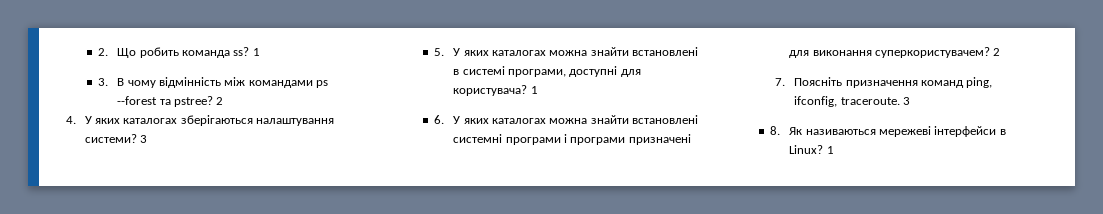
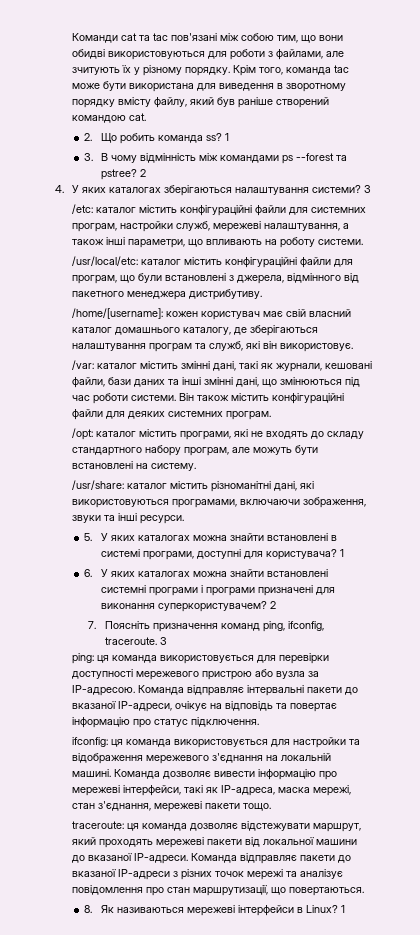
(98, 52) none -> [71,33,343,43] [71,49,344,60] [71,65,349,76] [71,81,346,92] [71,97,329,108] [71,113,146,123] Команди cat та tac пов'язані між собою тим, що вони обидві використовуються для роботи з файлами, але зчитують їх у різному порядку. Крім того, команда tac може бути використана для виведення в зворотному порядку вмісту файлу, який був раніше створений командою cat. //
(148, 139) none -> [71,204,366,216] [71,221,349,232] [71,237,363,248] [71,256,353,268] [71,273,359,284] [71,289,262,300] [71,308,351,320] [71,325,318,336] [71,341,353,352] [71,360,372,372] [71,377,360,388] [71,393,344,404] [71,409,271,420] [71,428,364,440] [71,445,318,456] [71,461,196,471] [71,480,314,492] [71,497,366,508] [71,513,184,524] // /etc: каталог містить конфігураційні файли для системних програм, настройки служб, мережеві налаштування, а також інші параметри, що впливають на роботу системи. // /usr/local/etc: каталог містить конфігураційні файли для програм, що були встановлені з джерела, відмінного від пакетного менеджера дистрибутиву. // /home/[username]: кожен користувач має свій власний каталог домашнього каталогу, де зберігаються налаштування програм та служб, які він використовує. // /var: каталог містить змінні дані, такі як журнали, кешовані файли, бази даних та інші змінні дані, що змінюються під час роботи системи. Він також містить конфігураційні файли для деяких системних програм. // /opt: каталог містить програми, які не входять до складу стандартного набору програм, але можуть бути встановлені на систему. // /usr/share: каталог містить різноманітні дані, які використовуються програмами, включаючи зображення, звуки та інші ресурси.
(910, 101) none -> [71,653,329,664] [71,669,319,680] [71,685,358,696] [71,701,337,712] [71,717,259,728] [71,737,360,748] [71,753,331,764] [71,769,337,780] [71,785,351,796] [71,801,271,812] [71,821,361,832] [71,837,357,848] [71,853,351,864] [71,869,343,880] [71,885,364,896] // ping: ця команда використовується для перевірки доступності мережевого пристрою або вузла за IP-адресою. Команда відправляє інтервальні пакети до вказаної IP-адреси, очікує на відповідь та повертає інформацію про статус підключення. // ifconfig: ця команда використовується для настройки та відображення мережевого з'єднання на локальній машині. Команда дозволяє вивести інформацію про мережеві інтерфейси, такі як IP-адреса, маска мережі, стан з'єднання, мережеві пакети тощо. // traceroute: ця команда дозволяє відстежувати маршрут, який проходять мережеві пакети від локальної машини до вказаної IP-адреси. Команда відправляє пакети до вказаної IP-адреси з різних точок мережі та аналізує повідомлення про стан маршрутизації, що повертаються.

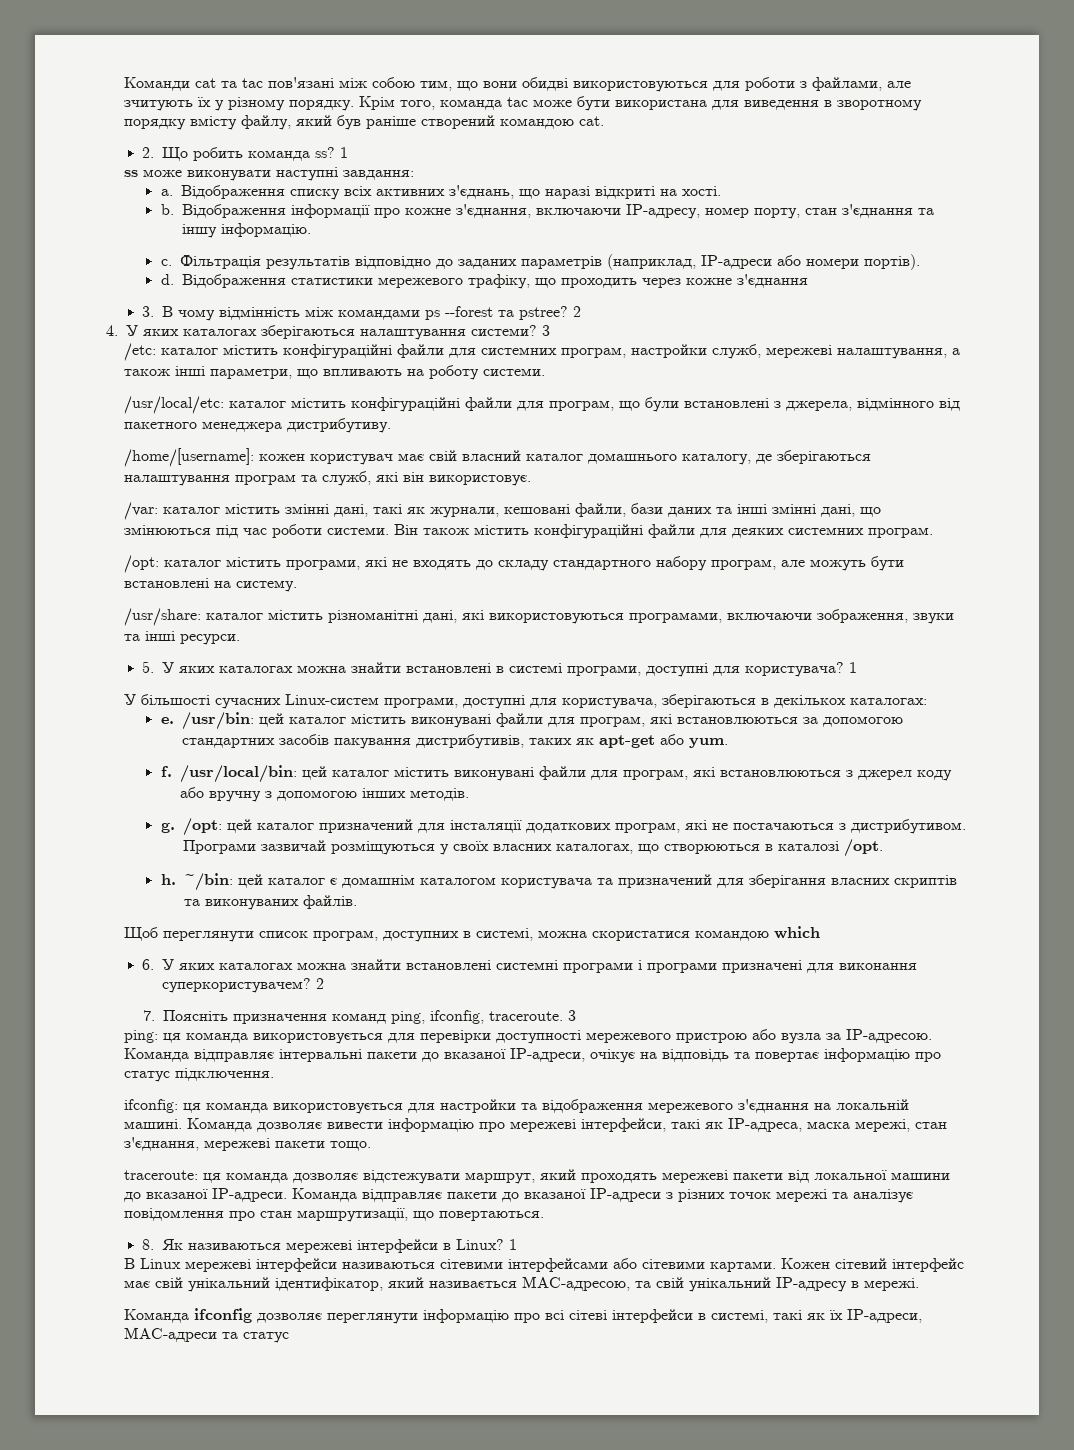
(229, 137) none -> [124,167,415,181] [160,185,721,200] [160,204,934,219] [181,223,311,238] [160,254,920,270] [160,274,808,289] // ss може виконувати наступні завдання: // a. Відображення списку всіх активних з'єднань, що наразі відкриті на хості. // b. Відображення інформації про кожне з'єднання, включаючи IP-адресу, номер порту, стан з'єднання та іншу інформацію. // c. Фільтрація результатів відповідно до заданих параметрів (наприклад, IP-адреси або номери портів). // d. Відображення статистики мережевого трафіку, що проходить через кожне з'єднання
(344, 553) none -> [124,694,928,709] [160,712,903,730] [181,734,728,749] [160,765,952,783] [179,787,469,802] [160,818,966,836] [182,839,883,857] [160,873,957,891] [183,895,357,910] [124,926,821,942] // У більшості сучасних Linux-систем програми, доступні для користувача, зберігаються в декількох каталогах: // e. /usr/bin: цей каталог містить виконувані файли для програм, які встановлюються за допомогою стандартних засобів пакування дистрибутивів, таких як apt-get або yum. // f. /usr/local/bin: цей каталог містить виконувані файли для програм, які встановлюються з джерел коду або вручну з допомогою інших методів. // g. /opt: цей каталог призначений для інсталяції додаткових програм, які не постачаються з дистрибутивом. Програми зазвичай розміщуються у своїх власних каталогах, що створюються в каталозі /opt. // h. ~/bin: цей каталог є домашнім каталогом користувача та призначений для зберігання власних скриптів та виконуваних файлів. // Щоб переглянути список програм, доступних в системі, можна скористатися командою which
(345, 909) none -> [124,1258,965,1272] [124,1276,920,1292] [124,1308,923,1324] [124,1327,290,1343] // В Linux мережеві інтерфейси називаються сітевими інтерфейсами або сітевими картами. Кожен сітевий інтерфейс має свій унікальний ідентифікатор, який називається MAC-адресою, та свій унікальний IP-адресу в мережі. // Команда ifconfig дозволяє переглянути інформацію про всі сітеві інтерфейси в системі, такі як їх IP-адреси, MAC-адреси та статус

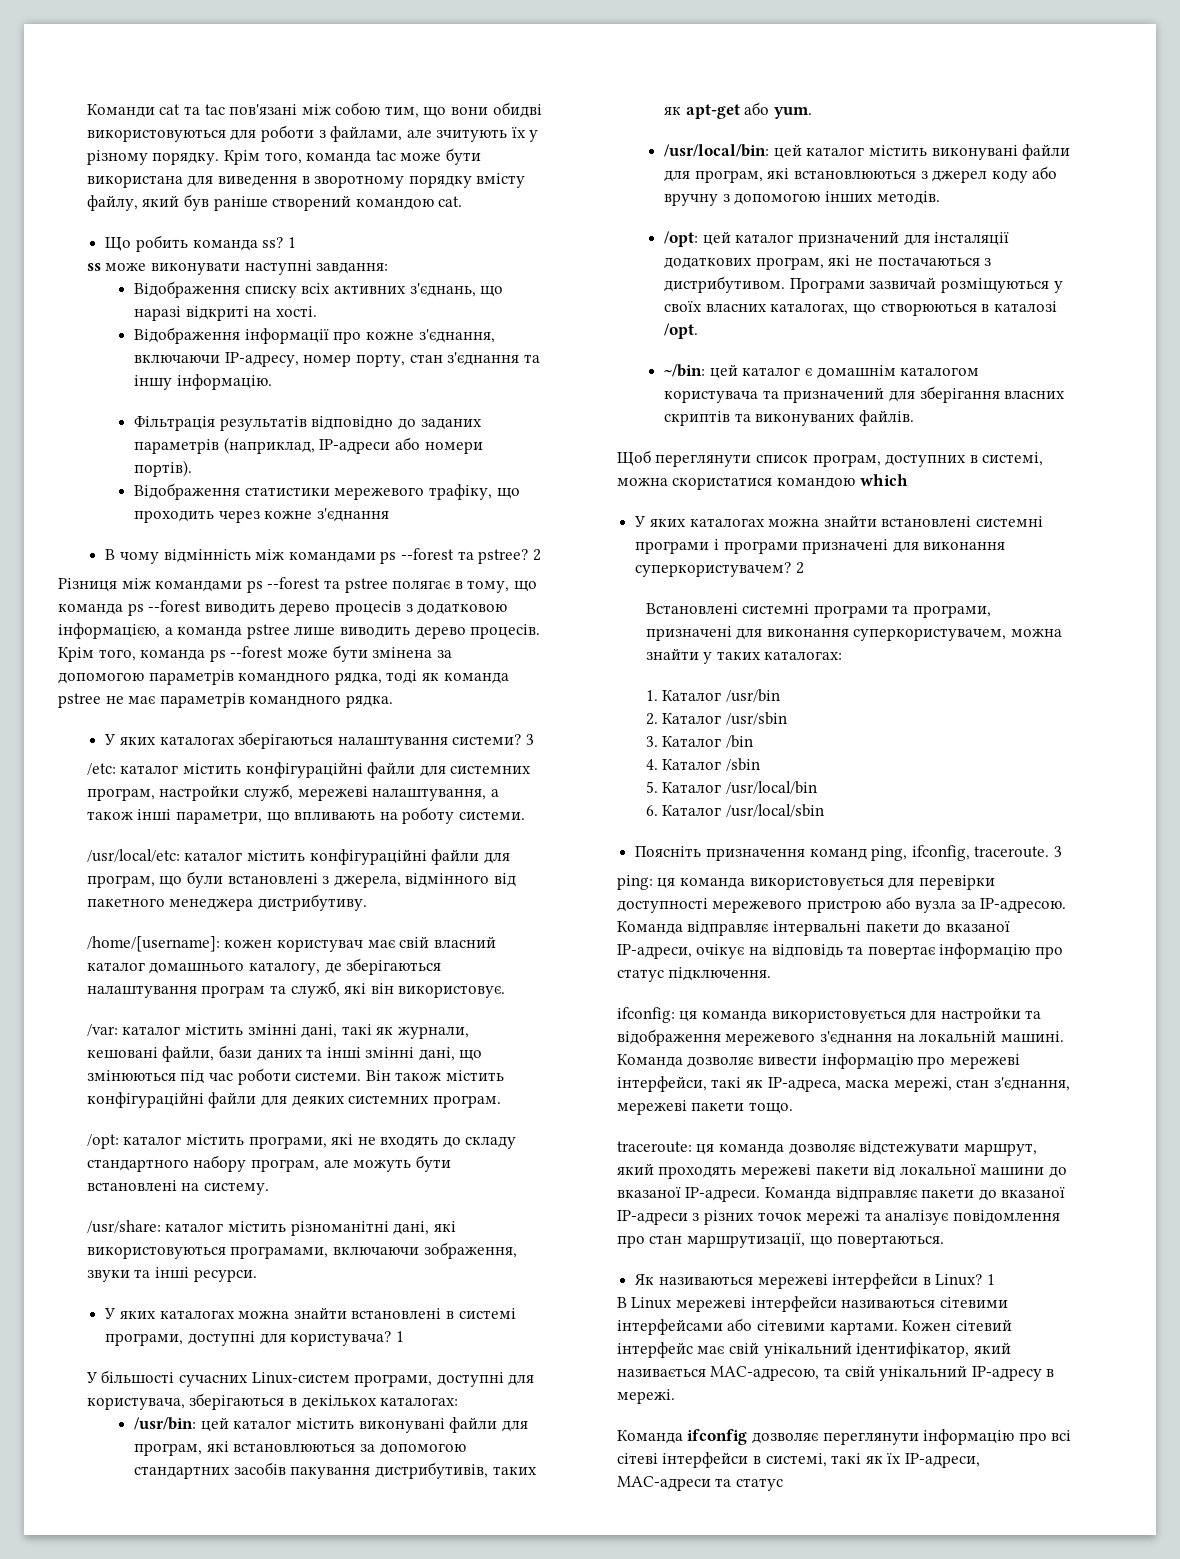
[142,147,155,158] 2. -> (463, 201) none
[160,189,173,196] a. -> (389, 268) none
[160,204,174,215] b. -> (317, 311) none
[160,259,172,266] c. -> (272, 382) none
[160,274,174,285] d. -> (193, 468) none
[142,306,155,317] 3. -> (389, 515) none
[106,325,118,336] 4. -> [58,577,537,593] [58,600,508,616] [58,623,541,639] [58,645,452,662] [58,670,509,685] [58,693,393,708] Різниця між командами ps --forest та pstree полягає в тому, що команда ps --forest виводить дерево процесів з додатковою інформацією, а команда pstree лише виводить дерево процесів. Крім того, команда ps --forest може бути змінена за допомогою параметрів командного рядка, тоді як команда pstree не має параметрів командного рядка. //
[142,661,155,673] 5. -> (257, 1275) none
[160,717,174,724] e. -> (459, 1401) none
[160,766,172,777] f. -> (812, 113) none
[160,822,175,833] g. -> (940, 198) none
[160,874,176,885] h. -> (699, 331) none
[142,959,155,970] 6. -> (908, 480) none
[142,1010,155,1021] 7. -> [645,603,991,618] [645,626,1062,641] [645,648,843,664] [645,689,780,702] [645,712,787,725] [645,735,753,748] [645,758,760,771] [645,781,817,794] [645,804,824,817] Встановлені системні програми та програми, призначені для виконання суперкористувачем, можна знайти у таких каталогах: // 1. Каталог /usr/bin // 2. Каталог /usr/sbin // 3. Каталог /bin // 4. Каталог /sbin // 5. Каталог /usr/local/bin // 6. Каталог /usr/local/sbin //
[142,1239,155,1250] 8. -> (945, 1241) none

